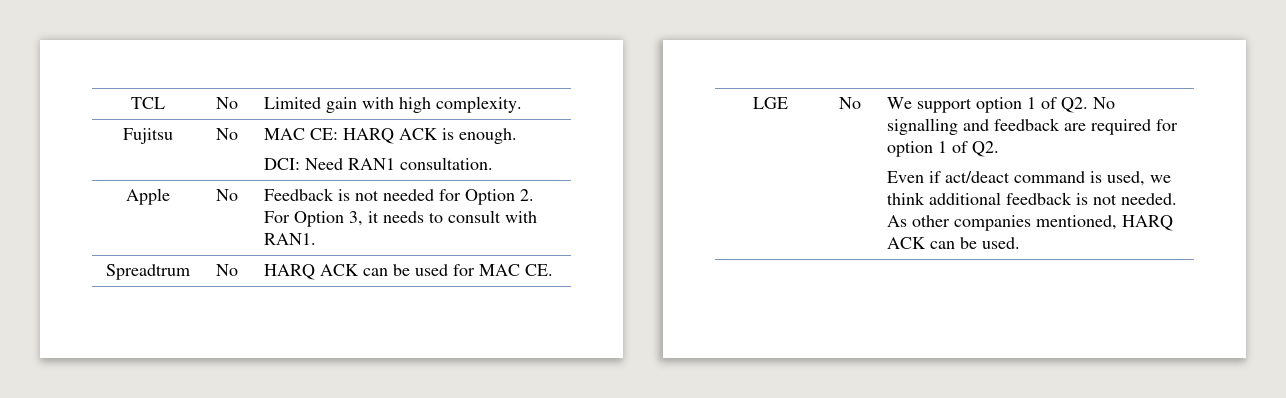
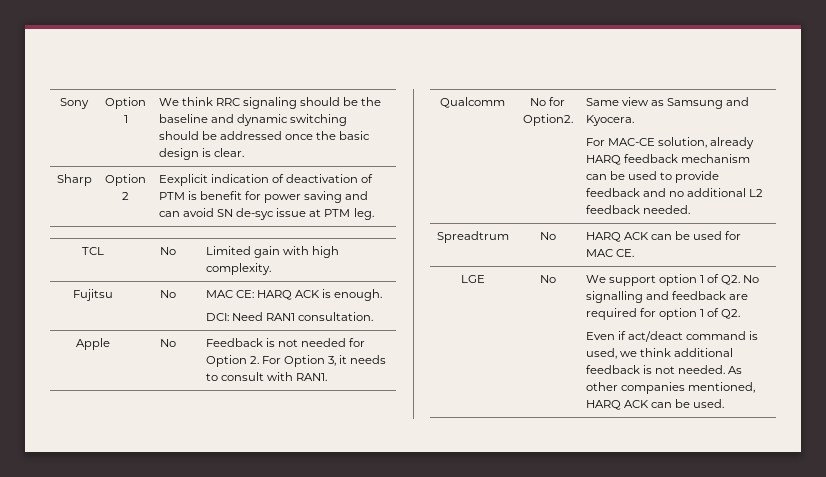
(130, 103) none -> [60,98,89,109] [105,97,146,109] [123,115,128,123] [158,97,382,109] [158,114,348,126] [158,131,371,140] [158,148,245,160] [56,174,92,186] [105,174,146,186] [122,192,129,200] [158,174,374,186] [158,191,369,203] [158,208,374,220] Sony | Option 1 | We think RRC signaling should be the baseline and dynamic switching should be addressed once the basic design is clear. // Sharp | Option 2 | Eexplicit indication of deactivation of PTM is benefit for power saving and can avoid SN de-syc issue at PTM leg. //
(316, 239) none -> [440,97,505,108] [529,97,566,106] [522,114,573,126] [585,97,750,109] [585,115,634,126] [585,137,755,149] [585,154,751,165] [585,171,720,183] [585,188,764,197] [585,205,690,214] // Qualcomm | No for Option2. | Same view as Samsung and Kyocera. // For MAC-CE solution, already HARQ feedback mechanism can be used to provide feedback and no additional L2 feedback needed.

